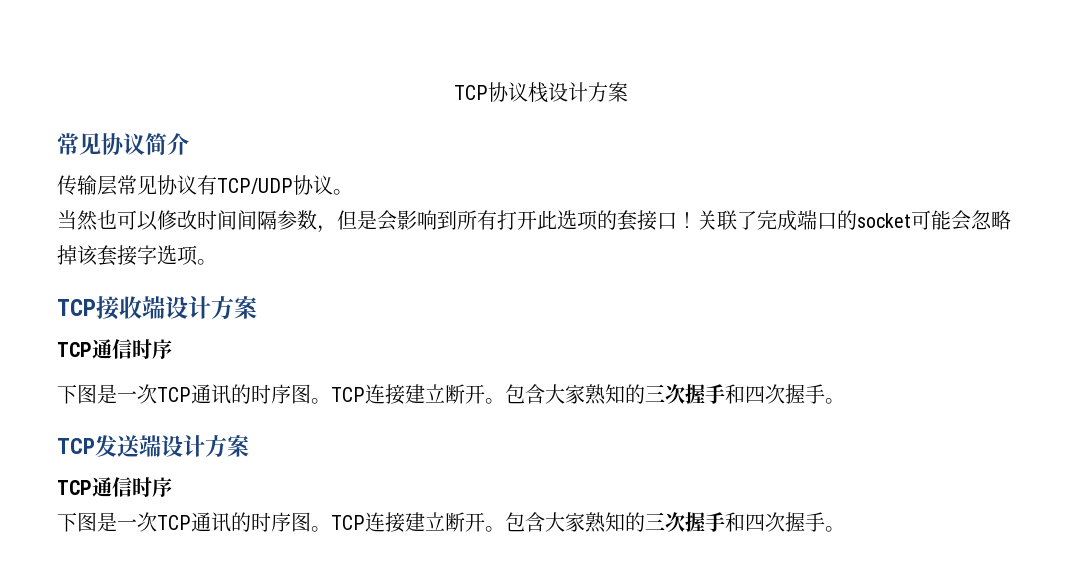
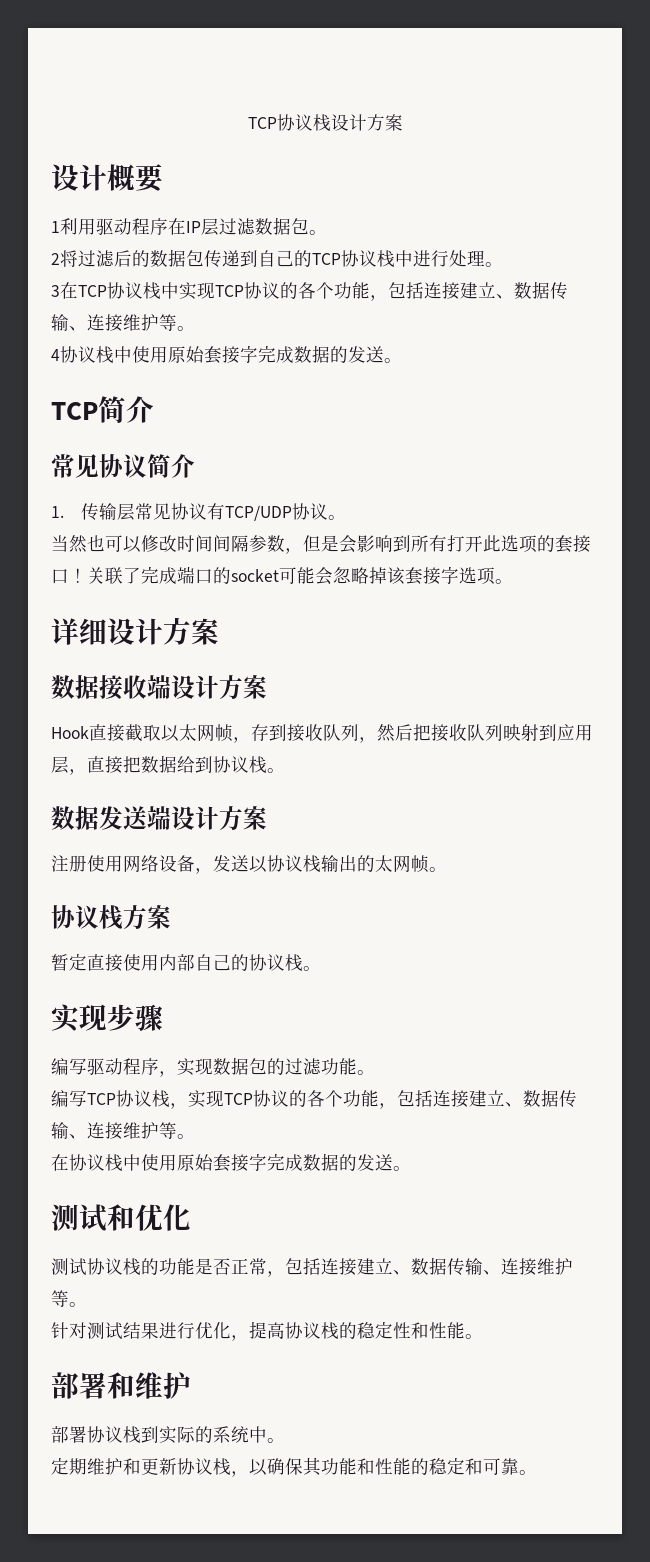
(628, 92) none -> [51,164,164,192] [51,217,327,236] [51,249,503,268] [51,281,568,301] [51,314,195,332] [51,345,402,364] [51,396,154,423] // 设计概要 // 1利用驱动程序在IP层过滤数据包。 // 2将过滤后的数据包传递到自己的TCP协议栈中进行处理。 // 3在TCP协议栈中实现TCP协议的各个功能，包括连接建立、数据传输、连接维护等。 // 4协议栈中使用原始套接字完成数据的发送。 // TCP简介
(189, 144) none -> [51,506,64,518] 1.
[57,299,96,316] TCP -> [51,617,219,645] [51,675,99,699] 详细设计方案 // 数据
[57,339,172,359] [57,384,845,405] [57,438,95,454] TCP通信时序 // 下图是一次TCP通讯的时序图。TCP连接建立断开。包含大家熟知的三次握手和四次握手。 // TCP -> [51,724,593,743] [51,755,285,775] [51,806,99,830] Hook直接截取以太网帧，存到接收队列，然后把接收队列映射到应用层，直接把数据给到协议栈。 // 数据
[57,477,172,497] [57,512,825,533] TCP通信时序 // 下图是一次TCP通讯的时序图。TCP连接建立断开。包含大家熟知的三次握手和四次握手 -> [51,855,447,874] [51,905,171,930] [51,953,321,972] [51,1004,163,1032] [51,1057,375,1077] [51,1089,577,1109] [51,1122,195,1140] [51,1153,411,1172] [51,1204,191,1232] [51,1257,573,1277] [51,1290,87,1307] [51,1321,483,1341] [51,1372,191,1399] [51,1426,285,1444] [51,1457,519,1477] 注册使用网络设备，发送以协议栈输出的太网帧。 // 协议栈方案 // 暂定直接使用内部自己的协议栈。 // 实现步骤 // 编写驱动程序，实现数据包的过滤功能。 // 编写TCP协议栈，实现TCP协议的各个功能，包括连接建立、数据传输、连接维护等。 // 在协议栈中使用原始套接字完成数据的发送。 // 测试和优化 // 测试协议栈的功能是否正常，包括连接建立、数据传输、连接维护等。 // 针对测试结果进行优化，提高协议栈的稳定性和性能。 // 部署和维护 // 部署协议栈到实际的系统中。 // 定期维护和更新协议栈，以确保其功能和性能的稳定和可靠

